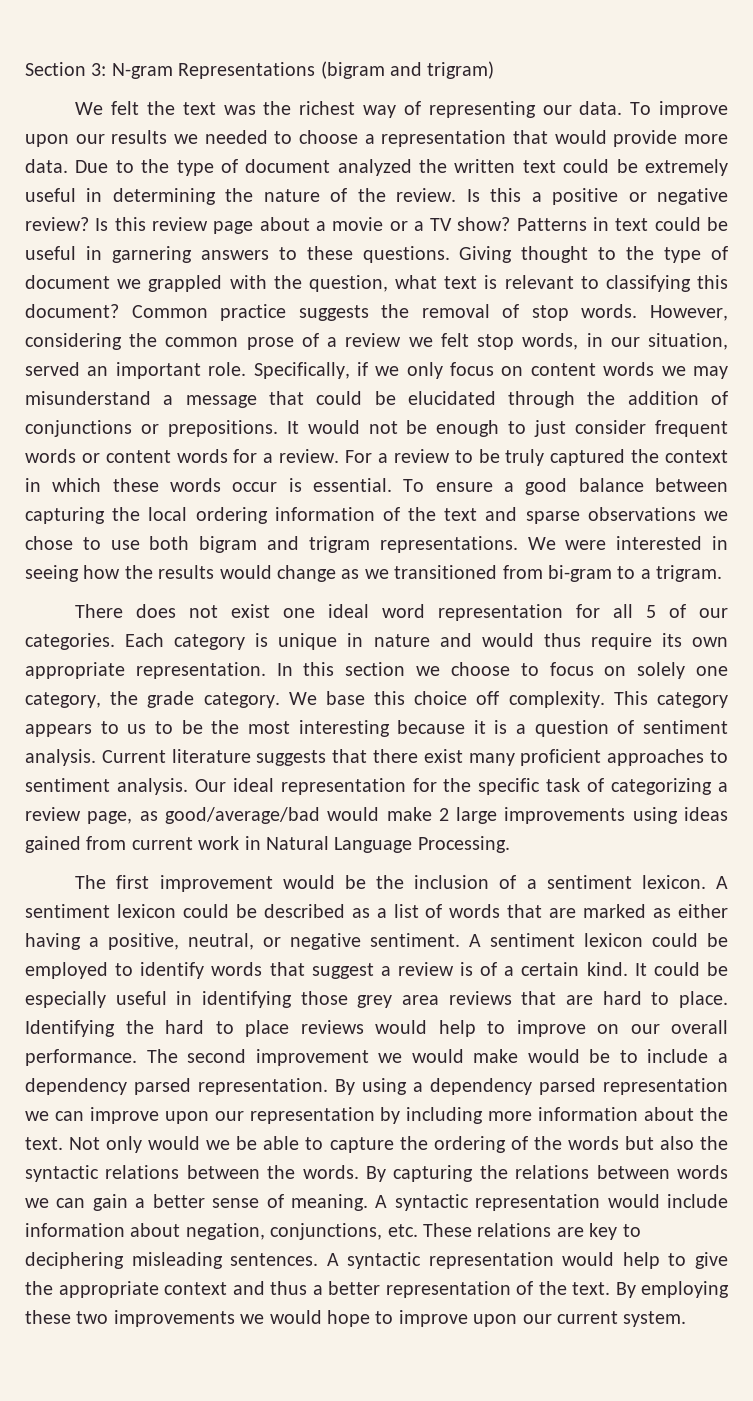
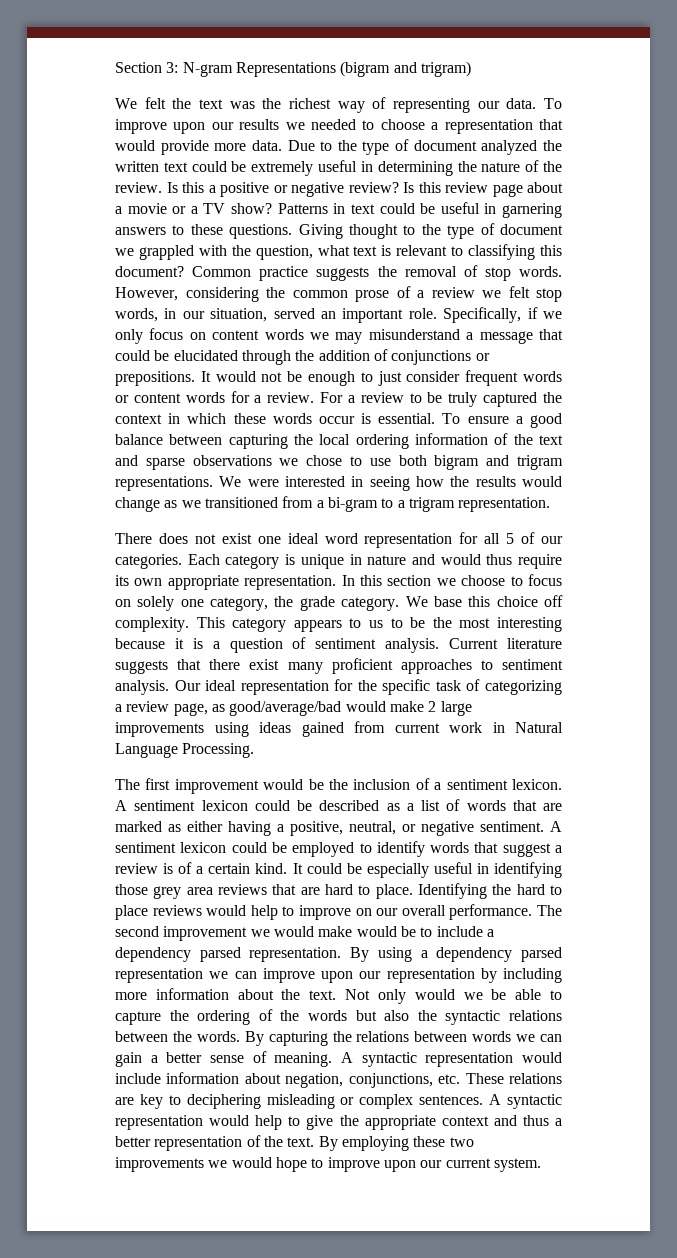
(543, 572) none -> [316,500,324,508] a
[656,565,723,582] trigram. -> [408,497,551,512] trigram representation.
(223, 1260) none -> [340,1094,414,1109] or complex

